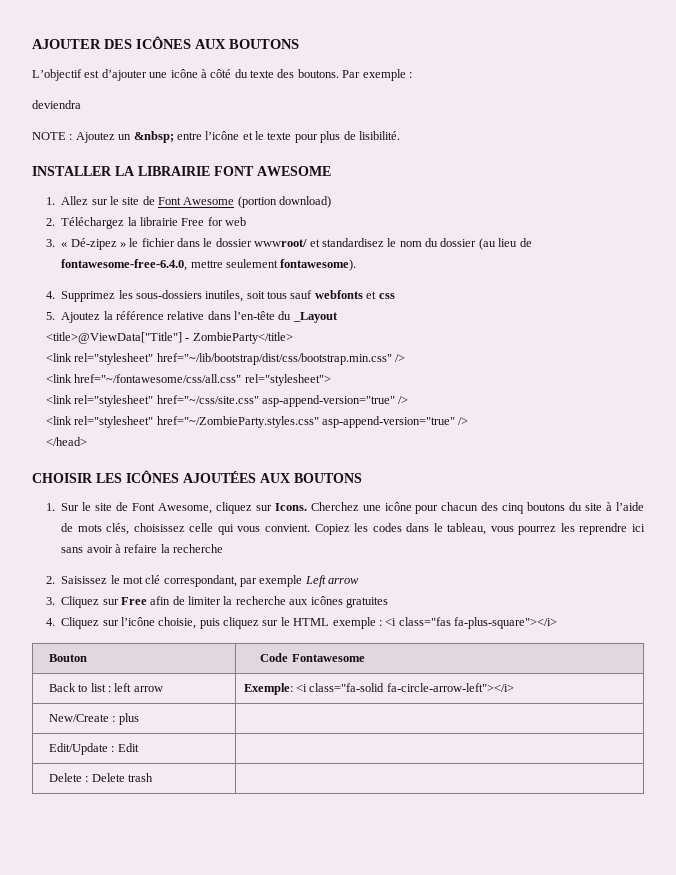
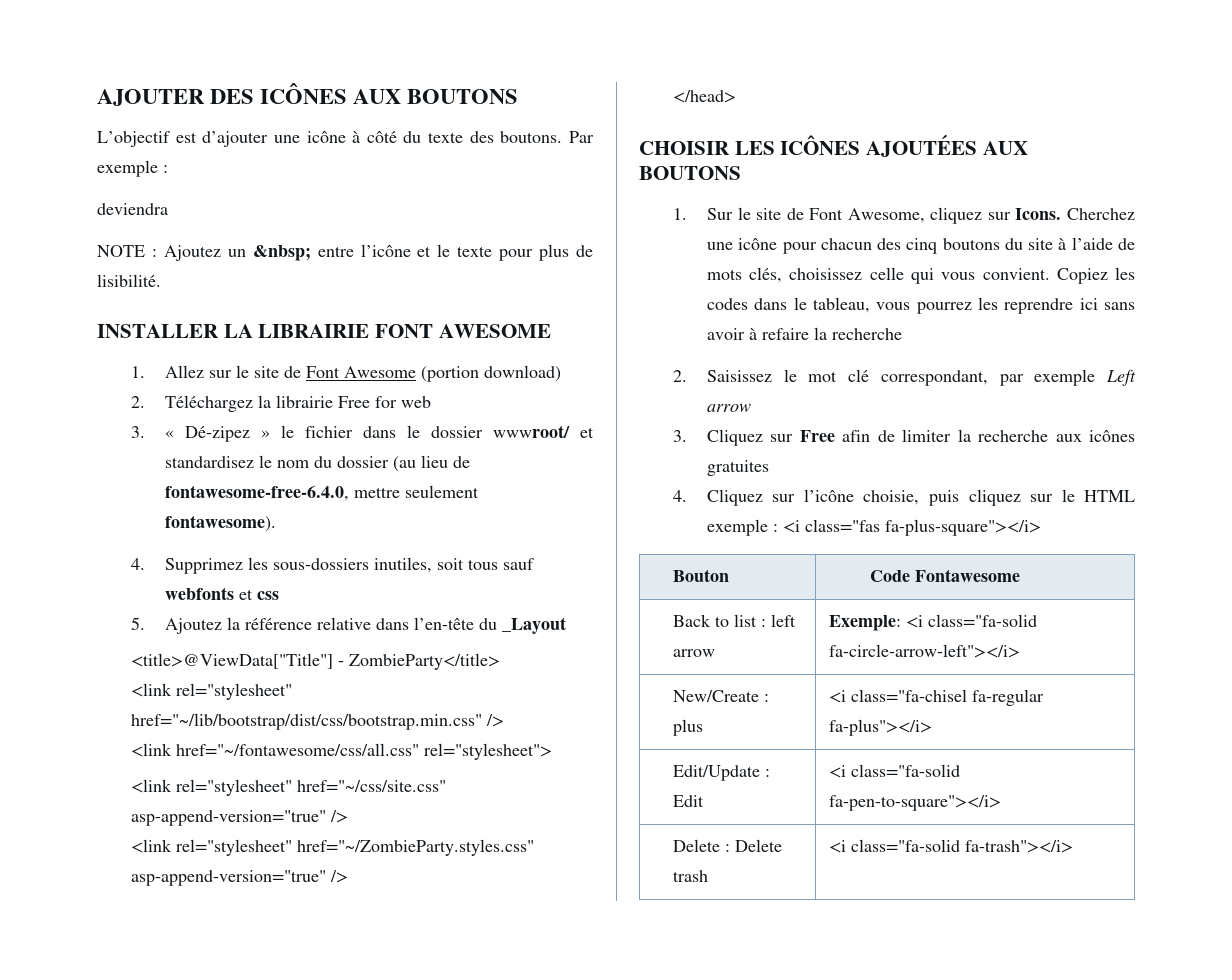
(139, 719) none -> [829,689,1045,706] [829,719,933,736] <i class="fa-chisel fa-regular fa-plus"></i>
(139, 747) none -> [829,764,961,778] [829,795,1002,811] <i class="fa-solid fa-pen-to-square"></i>
(154, 777) none -> [829,839,1074,853] <i class="fa-solid fa-trash"></i>

